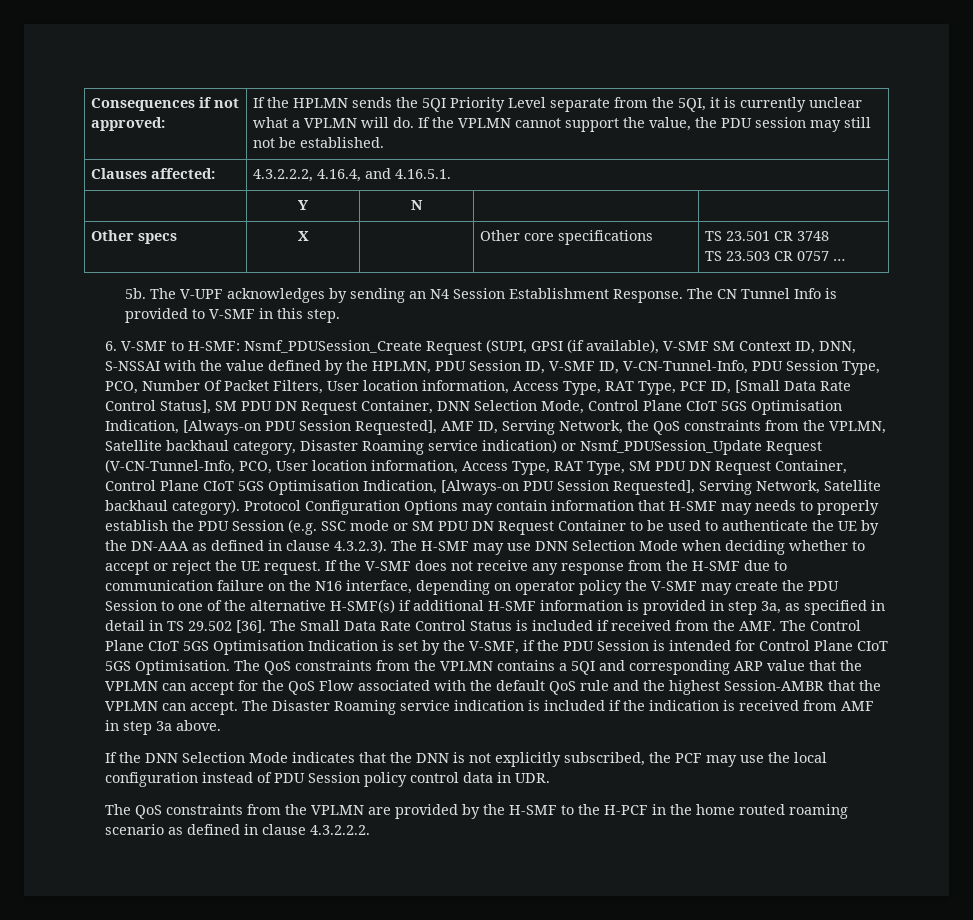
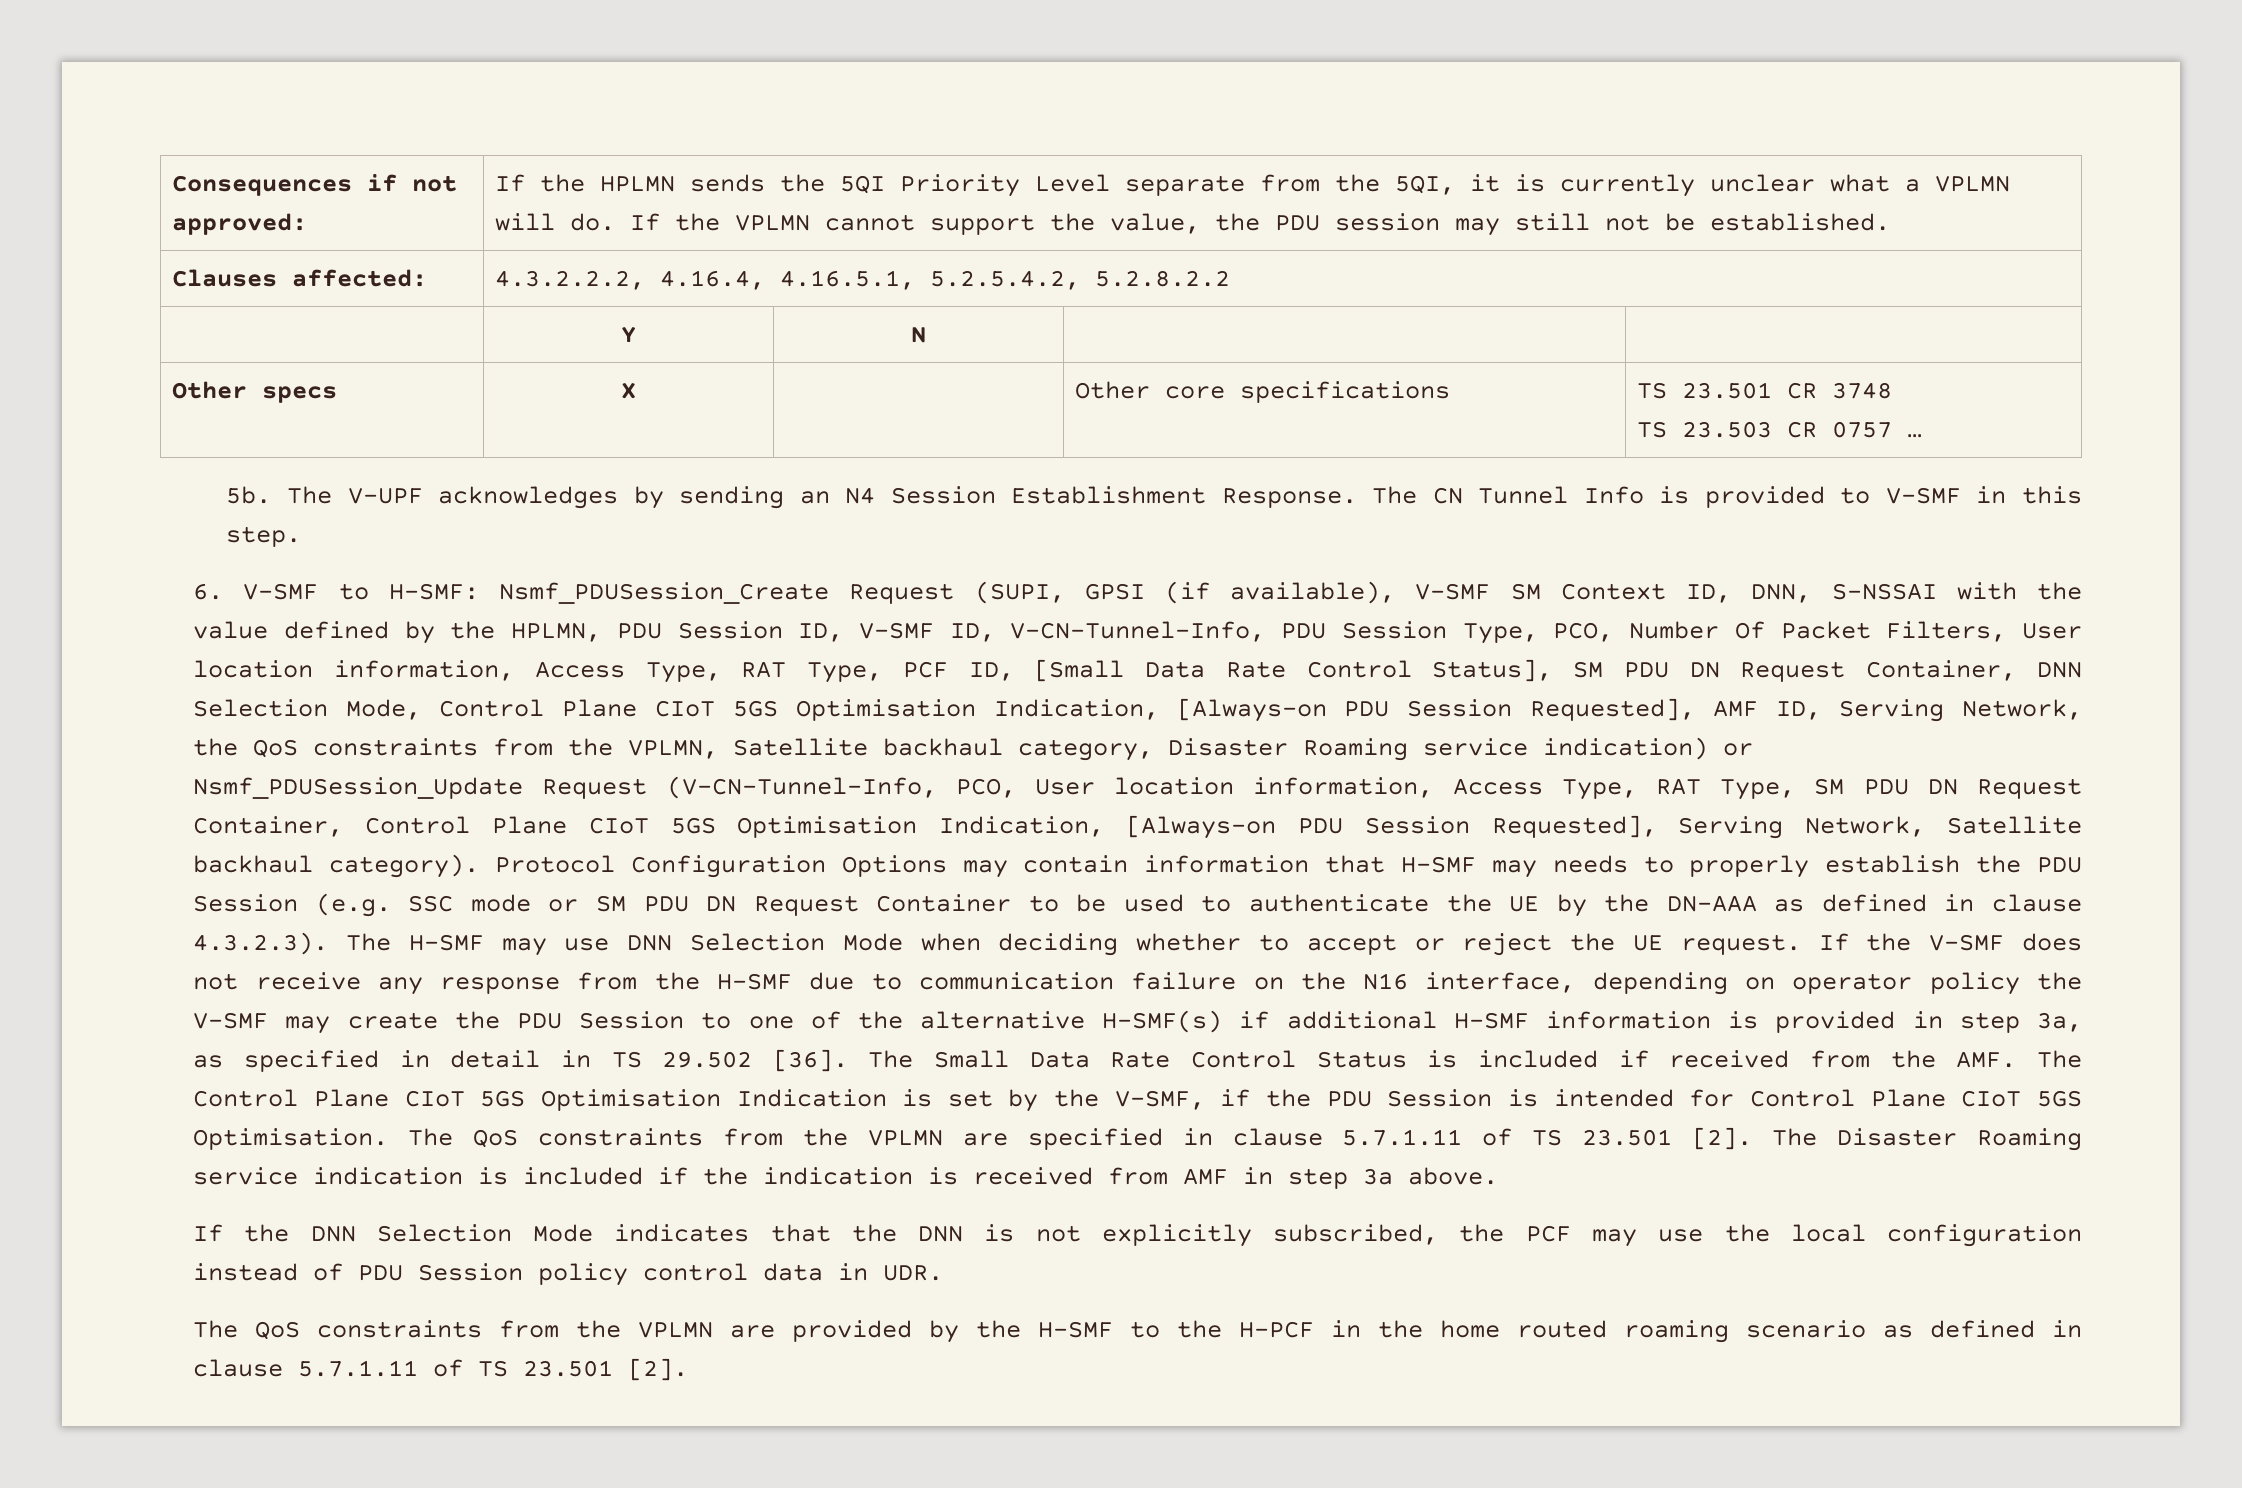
[364,168,451,179] and 4.16.5.1. -> [779,270,1230,290] 4.16.5.1, 5.2.5.4.2, 5.2.8.2.2
[496,660,862,675] [104,680,881,695] [104,701,238,715] contains a 5QI and corresponding ARP value that the VPLMN can accept for the QoS Flow associated with the default QoS rule and the highest Session-AMBR that the VPLMN can accept. -> [962,1127,1753,1150] are specified in clause 5.7.1.11 of TS 23.501 [2].
[309,825,370,835] 4.3.2.2.2. -> [298,1358,689,1381] 5.7.1.11 of TS 23.501 [2].

